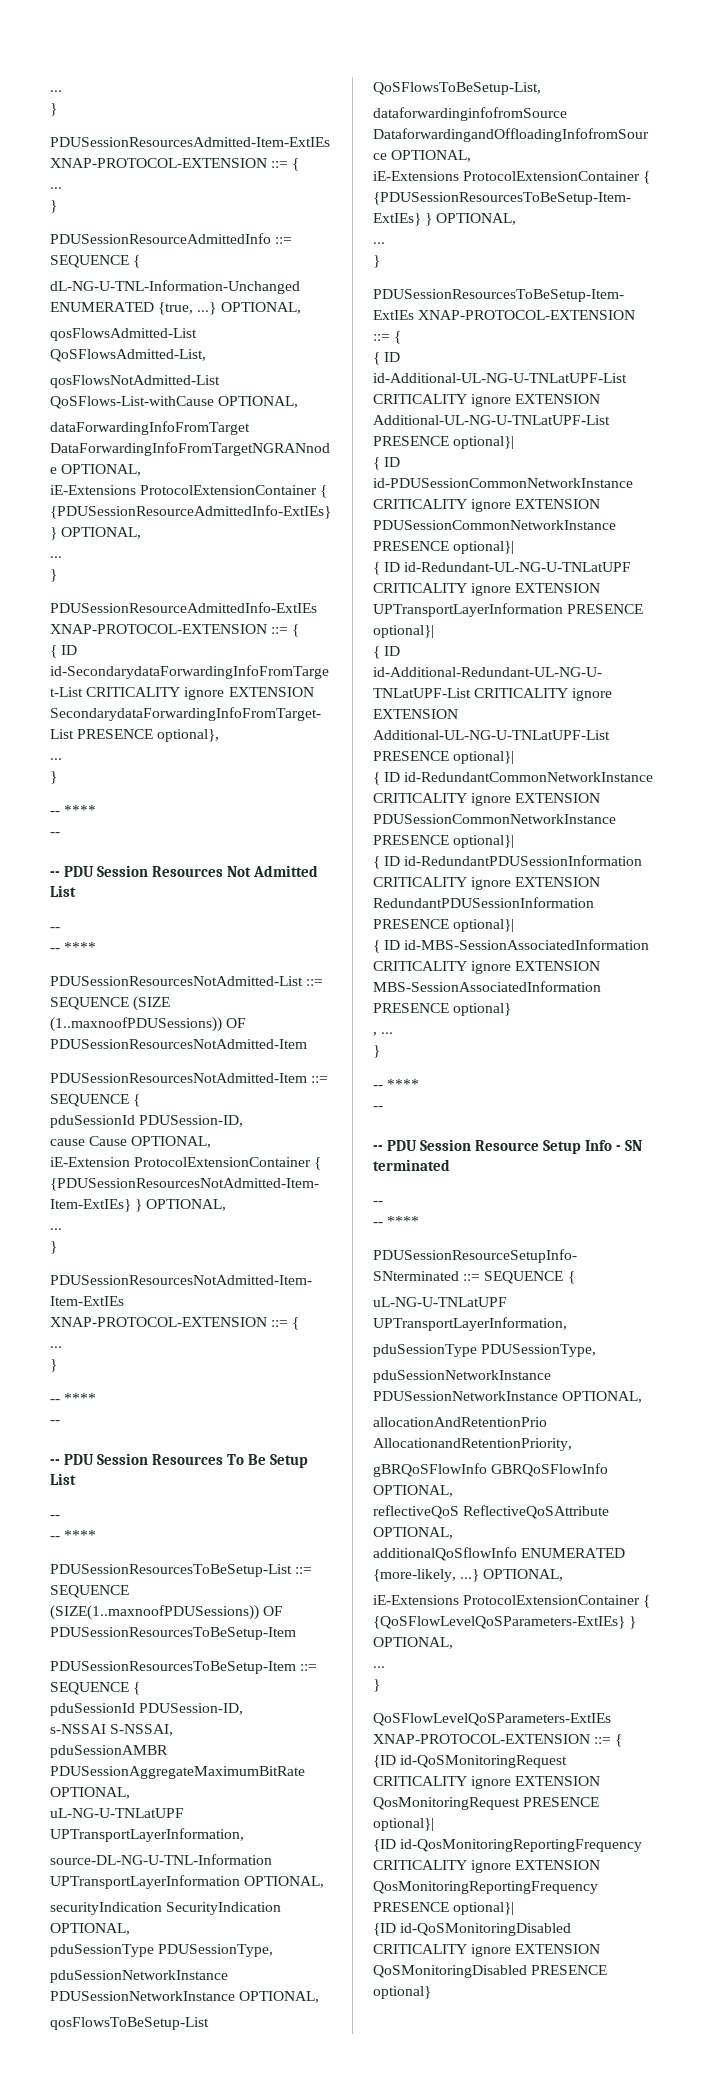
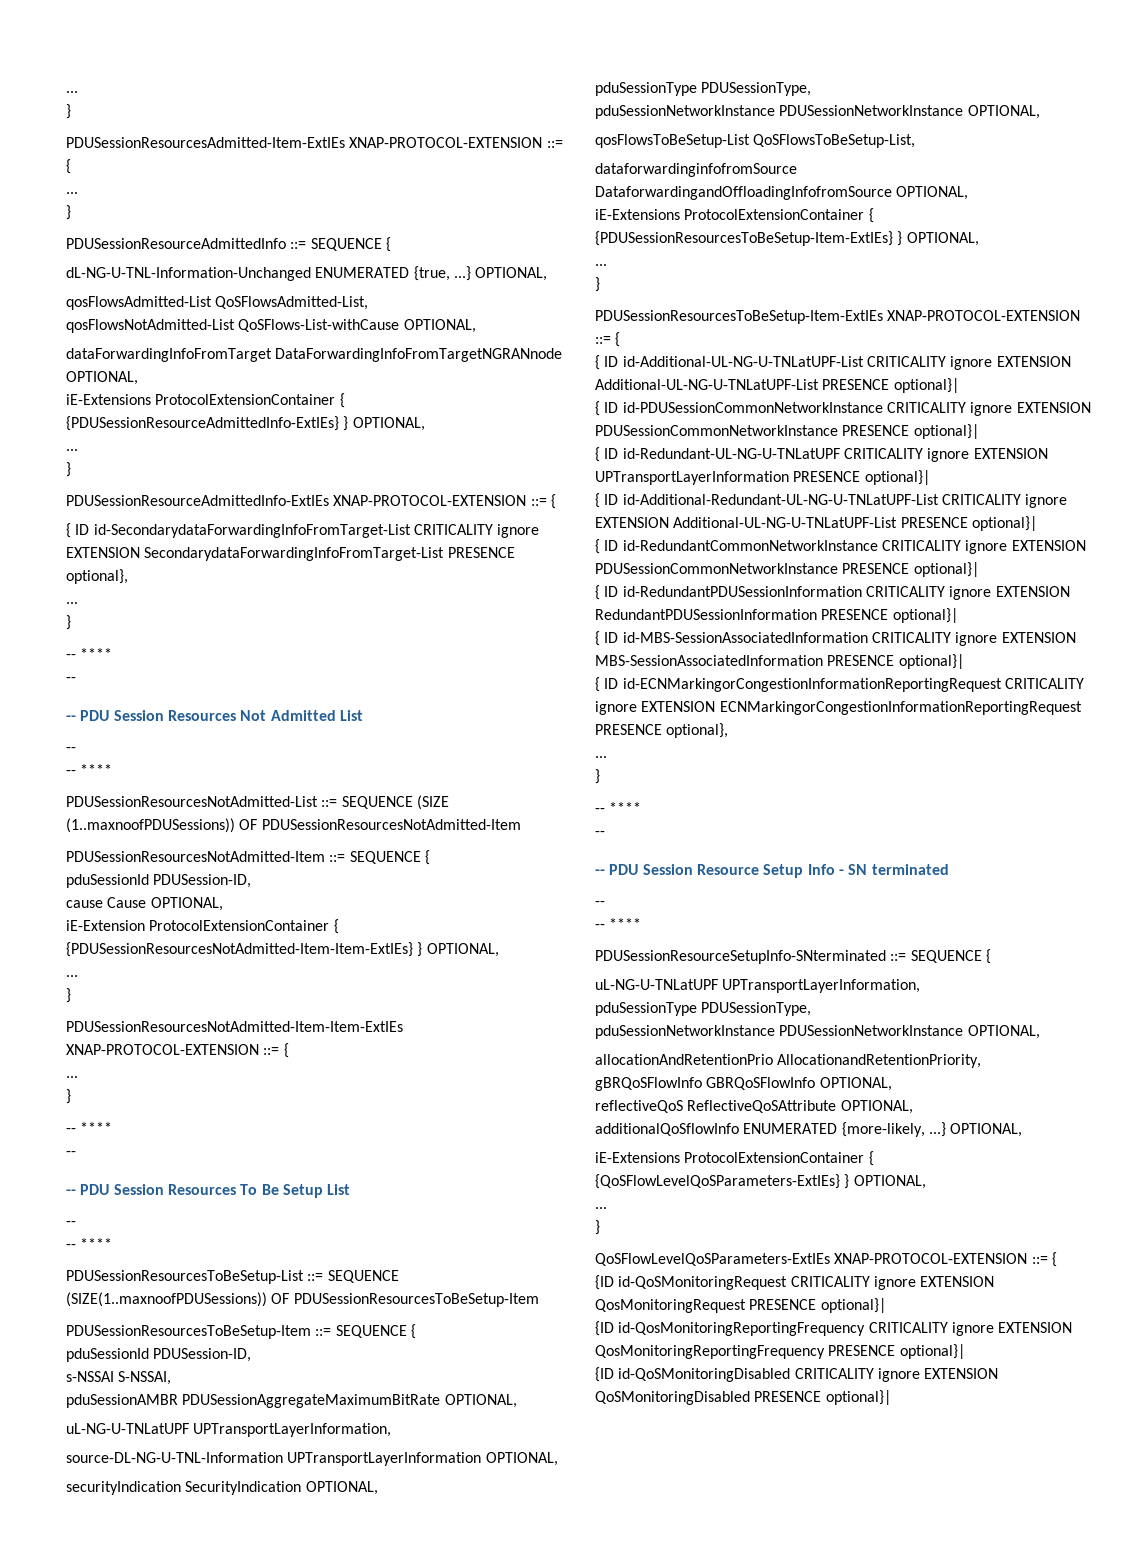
[453,1003,512,1016] [373,1032,377,1036] optional} // , -> [898,654,964,669] [595,677,1084,692] [595,701,1082,715] [595,723,729,738] optional}| // { ID id-ECNMarkingorCongestionInformationReportingRequest CRITICALITY ignore EXTENSION ECNMarkingorCongestionInformationReportingRequest PRESENCE optional}, //
[373,1986,431,1999] optional} -> [825,1390,891,1405] optional}|

